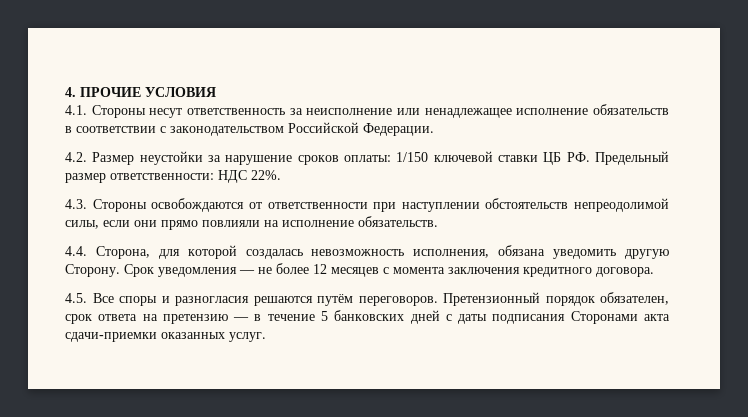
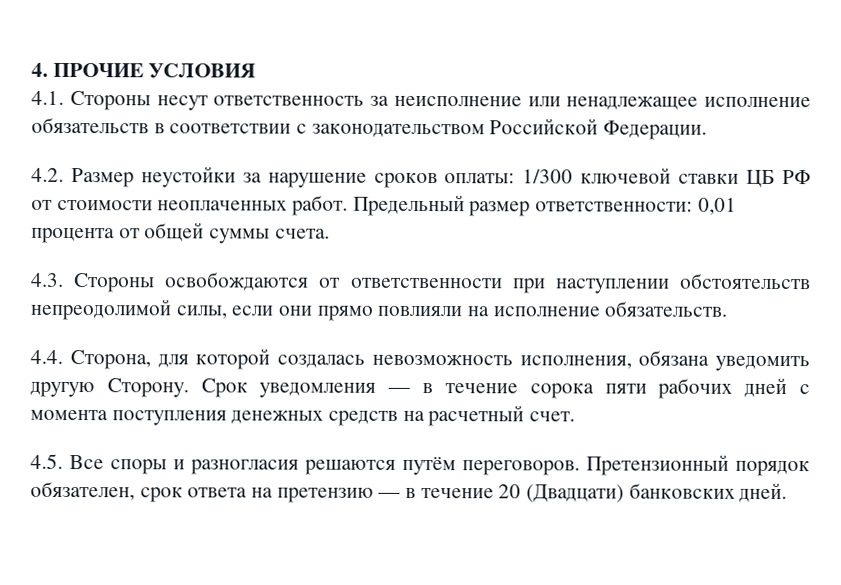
[396,152,429,162] 1/150 -> [522,169,574,184] 1/300
[566,151,669,165] [65,170,281,183] РФ. Предельный размер ответственности: НДС 22%. -> [782,170,811,185] [31,194,737,217] [31,222,330,244] РФ от стоимости неоплаченных работ. Предельный размер ответственности: 0,01 процента от общей суммы счета.
[258,263,654,277] не более 12 месяцев с момента заключения кредитного договора. -> [422,377,811,399] [30,405,576,427] в течение сорока пяти рабочих дней с момента поступления денежных средств на расчетный счет.
[321,310,670,324] [65,332,266,342] 5 банковских дней с даты подписания Сторонами акта сдачи-приемки оказанных услуг. -> [498,482,788,503] 20 (Двадцати) банковских дней.

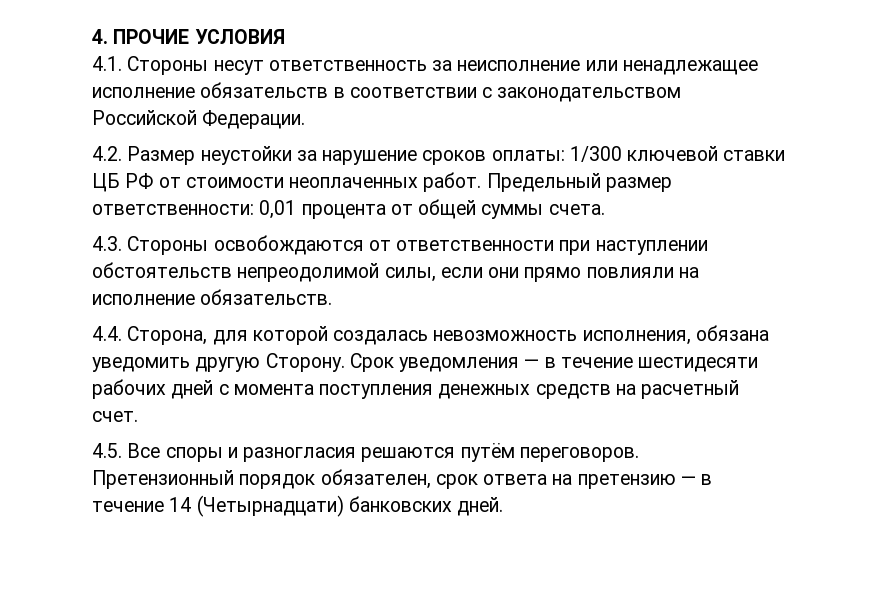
[529,383,647,399] сорока пяти -> [638,357,759,372] шестидесяти
[498,484,625,503] 20 (Двадцати) -> [169,495,344,517] 14 (Четырнадцати)

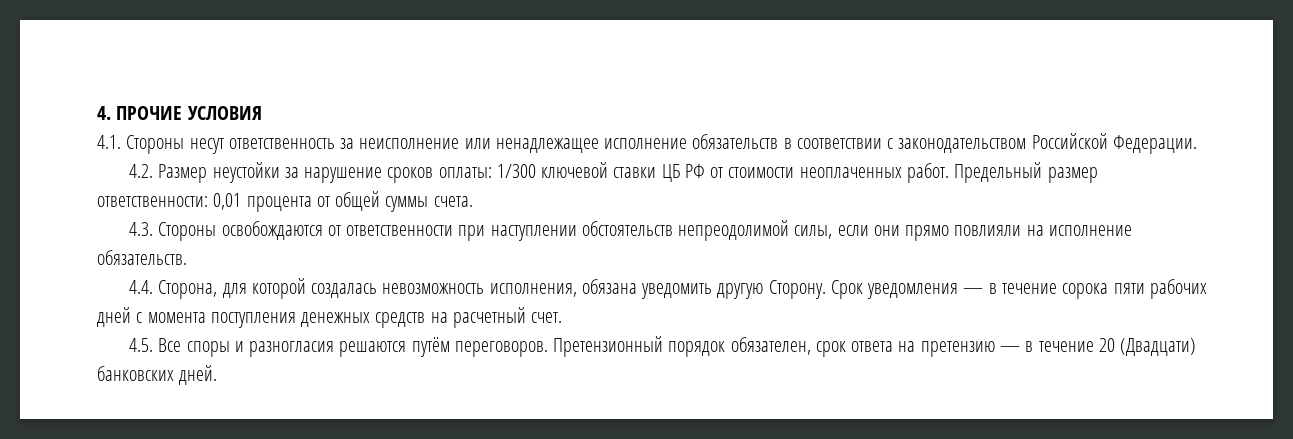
[638,357,759,372] шестидесяти -> [1062,283,1145,299] сорока пяти
[169,495,344,517] 14 (Четырнадцати) -> [1098,338,1197,356] 20 (Двадцати)

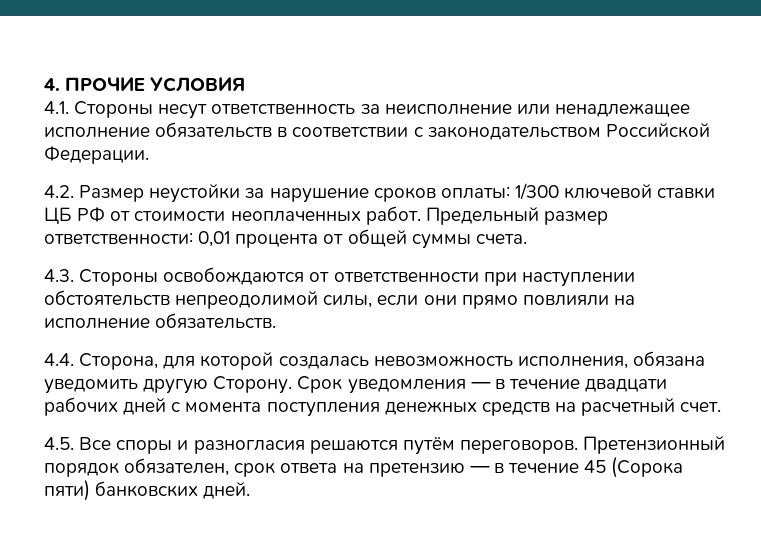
[1062,283,1145,299] сорока пяти -> [585,379,668,392] двадцати
[1098,338,1197,356] 20 (Двадцати) -> [584,457,684,478] [44,480,90,501] 45 (Сорока пяти)

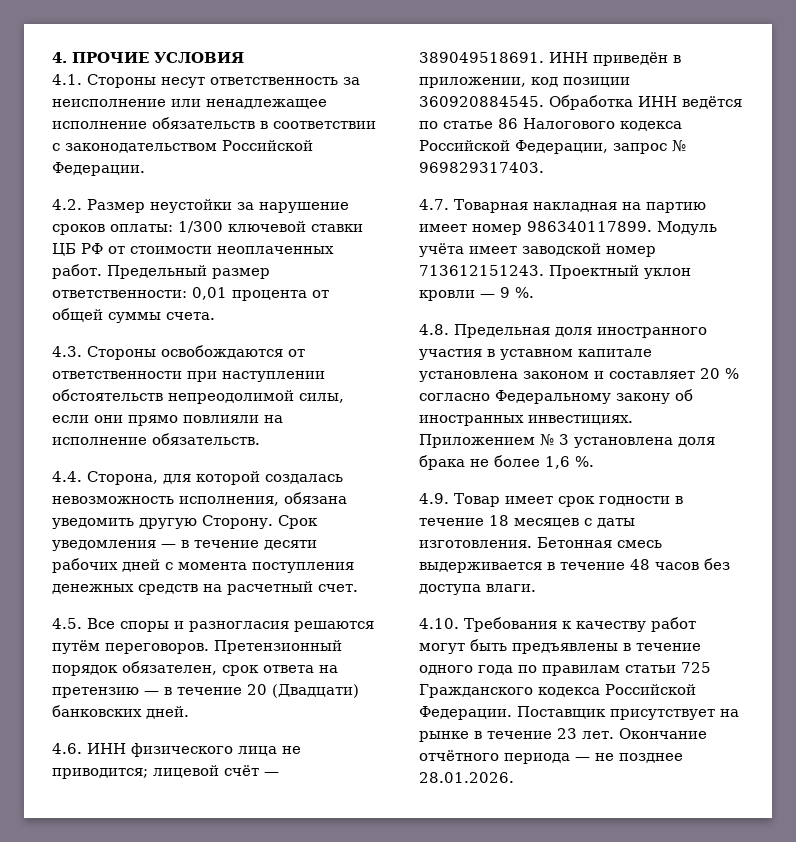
[585,379,668,392] двадцати -> [264,540,317,550] десяти
[584,457,684,478] [44,480,90,501] 45 (Сорока пяти) -> [247,684,359,698] 20 (Двадцати)
(251, 490) none -> [52,743,301,757] [52,765,279,779] [419,52,681,66] [419,77,630,88] [419,95,742,110] [419,118,682,131] [419,140,686,154] [419,162,544,173] [419,199,706,213] [419,221,717,235] [419,243,656,257] [419,265,691,279] [419,287,534,301] [419,324,707,338] [419,349,652,360] [419,368,739,382] [419,389,693,404] [419,415,633,426] [419,434,715,448] [419,455,594,470] [419,493,683,507] [419,515,635,528] [419,537,662,548] [419,558,730,573] [419,584,536,595] [419,617,696,632] [419,639,701,654] [419,662,711,676] [419,684,696,698] [419,706,739,720] [419,728,707,742] [419,750,683,764] [419,772,514,783] // 4.6. ИНН физического лица не приводится; лицевой счёт — 389049518691. ИНН приведён в приложении, код позиции 360920884545. Обработка ИНН ведётся по статье 86 Налогового кодекса Российской Федерации, запрос № 969829317403. // 4.7. Товарная накладная на партию имеет номер 986340117899. Модуль учёта имеет заводской номер 713612151243. Проектный уклон кровли — 9 %. // 4.8. Предельная доля иностранного участия в уставном капитале установлена законом и составляет 20 % согласно Федеральному закону об иностранных инвестициях. Приложением № 3 установлена доля брака не более 1,6 %. // 4.9. Товар имеет срок годности в течение 18 месяцев с даты изготовления. Бетонная смесь выдерживается в течение 48 часов без доступа влаги. // 4.10. Требования к качеству работ могут быть предъявлены в течение одного года по правилам статьи 725 Гражданского кодекса Российской Федерации. Поставщик присутствует на рынке в течение 23 лет. Окончание отчётного периода — не позднее 28.01.2026.

